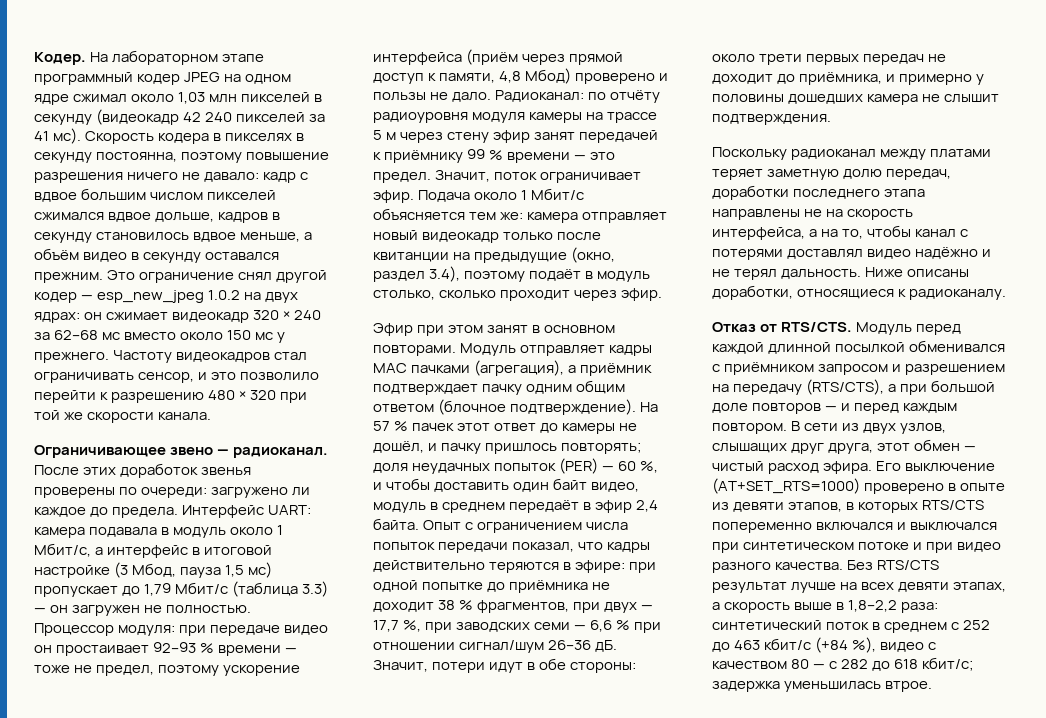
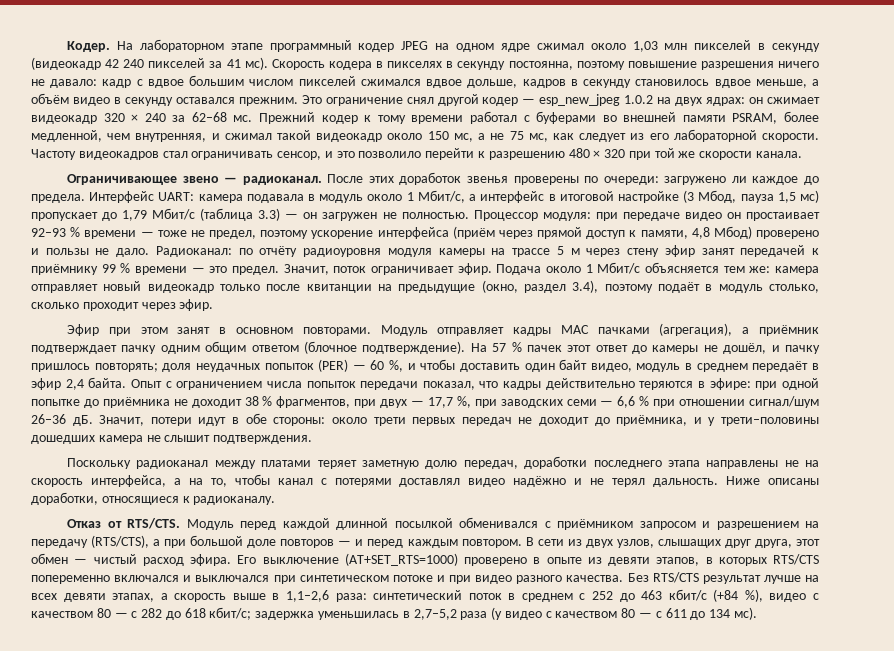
[102,330,286,343] [34,352,109,363] мс вместо около 150 мс у прежнего. -> [233,111,819,124] [31,129,820,142] мс. Прежний кодер к тому времени работал с буферами во внешней памяти PSRAM, более медленной, чем внутренняя, и сжимал такой видеокадр около 150 мс, а не 75 мс, как следует из его лабораторной скорости.
[899,74,985,85] [712,94,784,103] примерно у половины -> [708,417,819,426] у трети–половины
[848,600,898,612] 1,8–2,2 -> [286,590,330,602] 1,1–2,6
[885,681,933,692] втрое. -> [402,607,757,620] в 2,7–5,2 раза (у видео с качеством 80 — с 611 до 134 мс).

